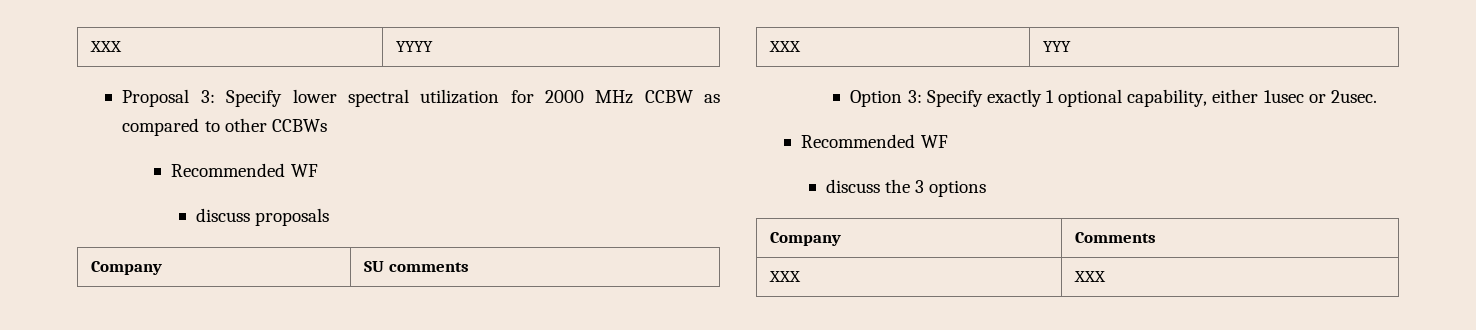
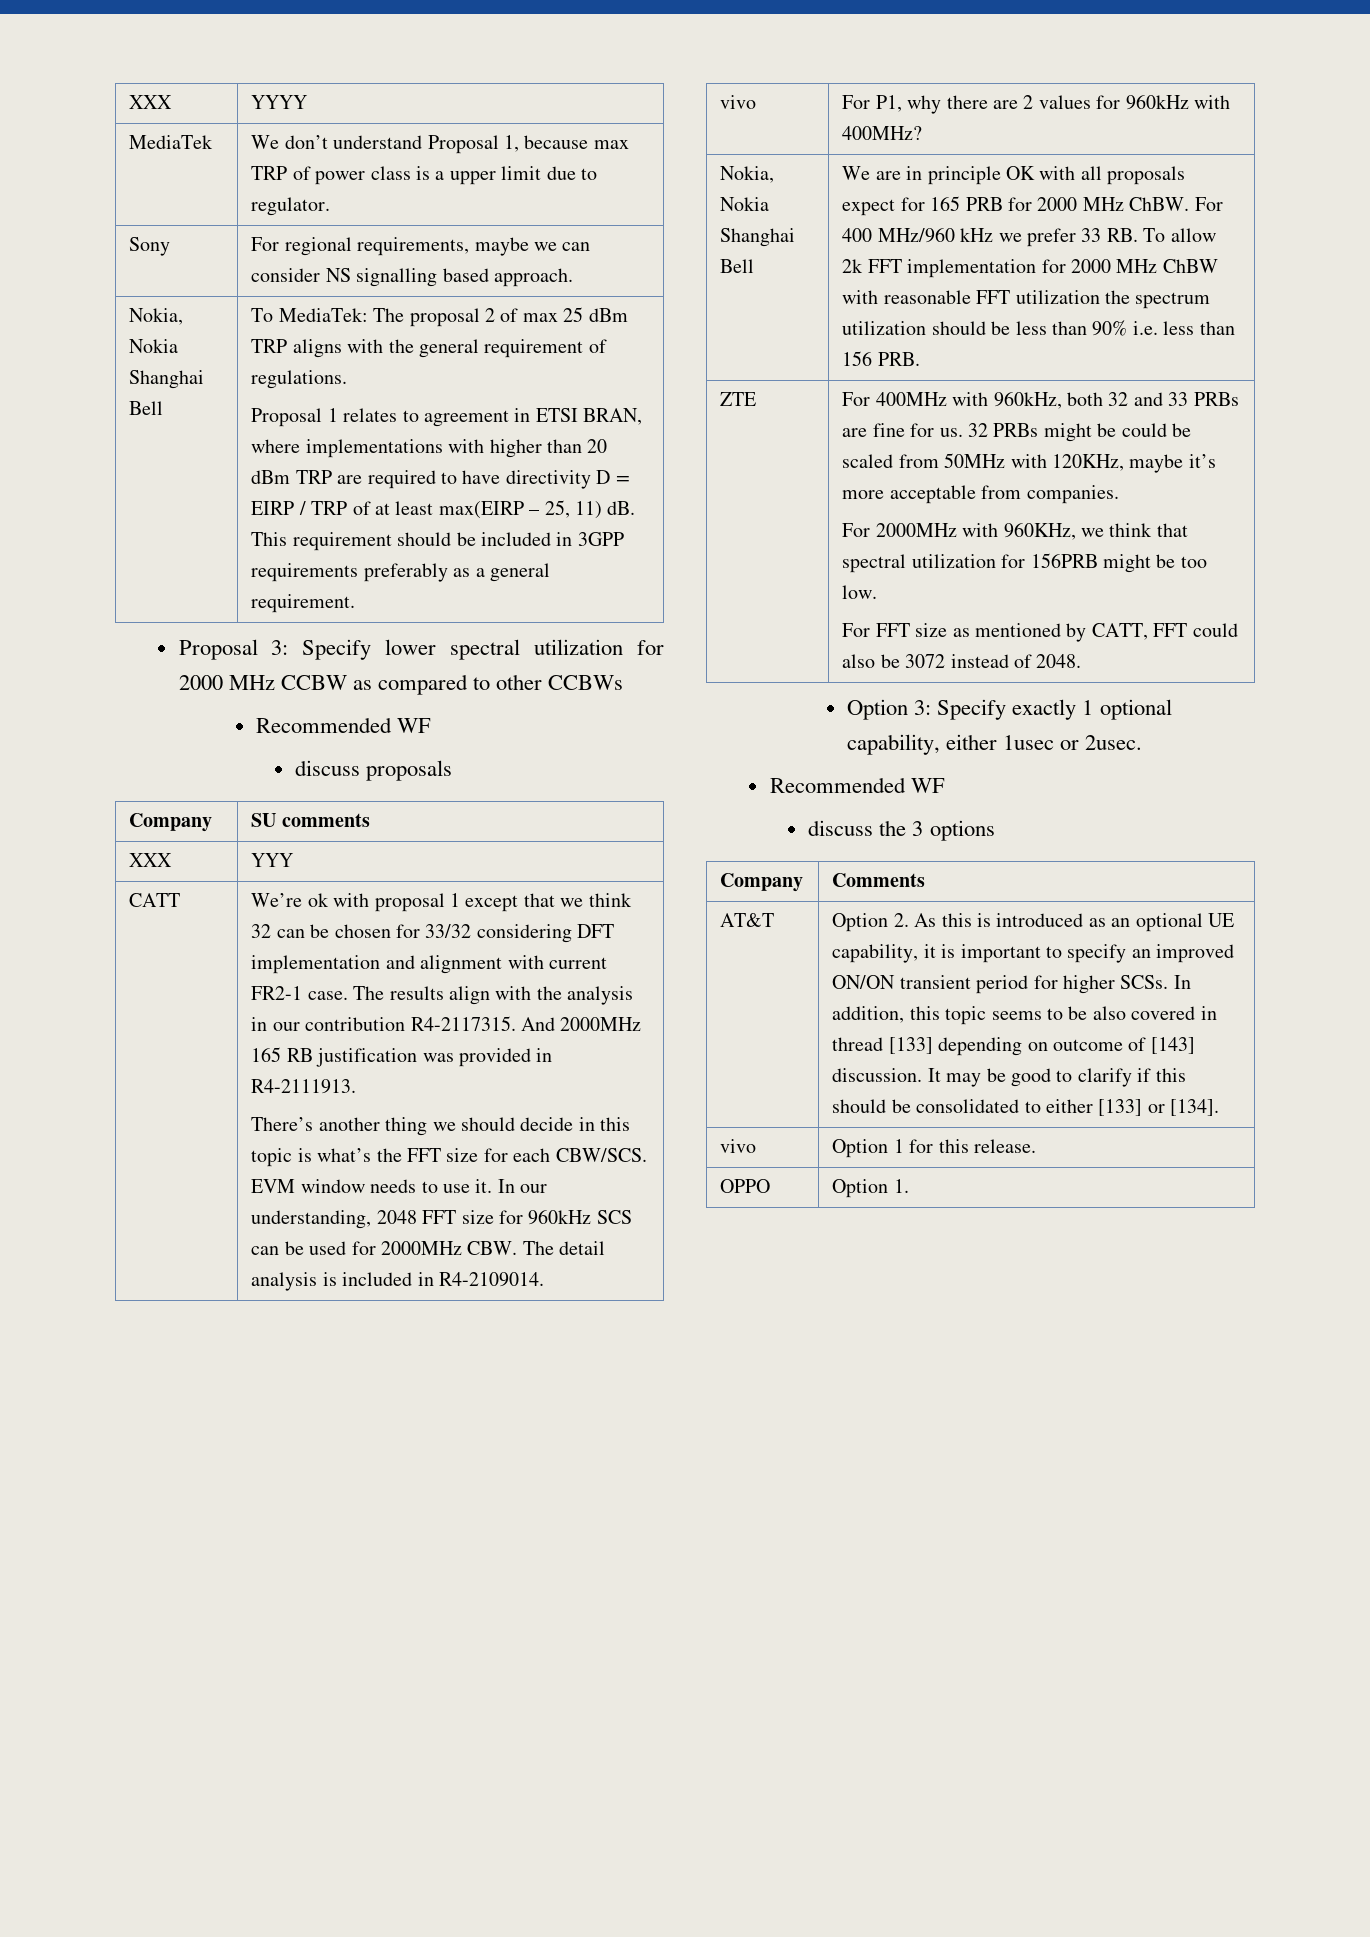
(433, 46) none -> [129,135,214,149] [251,135,629,154] [251,166,598,185] [251,197,331,216] [129,237,171,256] [251,237,591,256] [251,268,574,287] [129,308,184,325] [129,339,179,353] [129,370,205,389] [129,401,164,415] [251,307,628,327] [251,339,607,358] [251,370,348,389] [251,408,643,427] [251,439,608,458] [251,470,630,489] [251,500,636,519] [251,532,624,551] [251,563,551,582] [251,594,356,613] // MediaTek | We don’t understand Proposal 1, because max TRP of power class is a upper limit due to regulator. // Sony | For regional requirements, maybe we can consider NS signalling based approach. // Nokia, Nokia Shanghai Bell | To MediaTek: The proposal 2 of max 25 dBm TRP aligns with the general requirement of regulations. // Proposal 1 relates to agreement in ETSI BRAN, where implementations with higher than 20 dBm TRP are required to have directivity D = EIRP / TRP of at least max(EIRP – 25, 11) dB. This requirement should be included in 3GPP requirements preferably as a general requirement.
(1071, 46) none -> [129,893,181,907] [251,893,632,912] [251,924,615,943] [251,955,608,974] [251,986,634,1005] [251,1016,642,1031] [251,1047,553,1067] [251,1079,357,1094] [251,1117,631,1136] [251,1148,647,1167] [251,1179,548,1193] [251,1209,632,1229] [251,1241,606,1255] [251,1272,545,1291] [720,95,757,109] [842,94,1231,114] [842,126,923,140] [720,166,775,183] [720,197,770,211] [720,228,796,247] [720,259,755,273] [842,166,1186,185] [842,196,1223,216] [842,227,1216,247] [842,259,1218,278] [842,290,1211,309] [842,320,1235,336] [842,351,920,366] [720,392,757,406] [842,391,1239,409] [842,423,1192,442] [842,453,1216,473] [842,485,1119,504] [842,522,1188,540] [842,553,1207,573] [842,585,878,599] [842,623,1238,642] [842,654,1082,668] // CATT | We’re ok with proposal 1 except that we think 32 can be chosen for 33/32 considering DFT implementation and alignment with current FR2-1 case. The results align with the analysis in our contribution R4-2117315. And 2000MHz 165 RB justification was provided in R4-2111913. // There’s another thing we should decide in this topic is what’s the FFT size for each CBW/SCS. EVM window needs to use it. In our understanding, 2048 FFT size for 960kHz SCS can be used for 2000MHz CBW. The detail analysis is included in R4-2109014. // vivo | For P1, why there are 2 values for 960kHz with 400MHz? // Nokia, Nokia Shanghai Bell | We are in principle OK with all proposals expect for 165 PRB for 2000 MHz ChBW. For 400 MHz/960 kHz we prefer 33 RB. To allow 2k FFT implementation for 2000 MHz ChBW with reasonable FFT utilization the spectrum utilization should be less than 90% i.e. less than 156 PRB. // ZTE | For 400MHz with 960kHz, both 32 and 33 PRBs are fine for us. 32 PRBs might be could be scaled from 50MHz with 120KHz, maybe it’s more acceptable from companies. // For 2000MHz with 960KHz, we think that spectral utilization for 156PRB might be too low. // For FFT size as mentioned by CATT, FFT could also be 3072 instead of 2048.
[768,271,801,282] [1073,271,1106,282] XXX | XXX -> [720,913,775,927] [832,913,1235,932] [832,944,1235,963] [832,975,1191,994] [832,1006,1217,1025] [832,1037,1195,1056] [832,1068,1186,1087] [832,1099,1220,1116] [720,1139,757,1153] [832,1139,1037,1158] [720,1179,771,1193] [832,1179,909,1198] AT&T | Option 2. As this is introduced as an optional UE capability, it is important to specify an improved ON/ON transient period for higher SCSs. In addition, this topic seems to be also covered in thread [133] depending on outcome of [143] discussion. It may be good to clarify if this should be consolidated to either [133] or [134]. // vivo | Option 1 for this release. // OPPO | Option 1.

